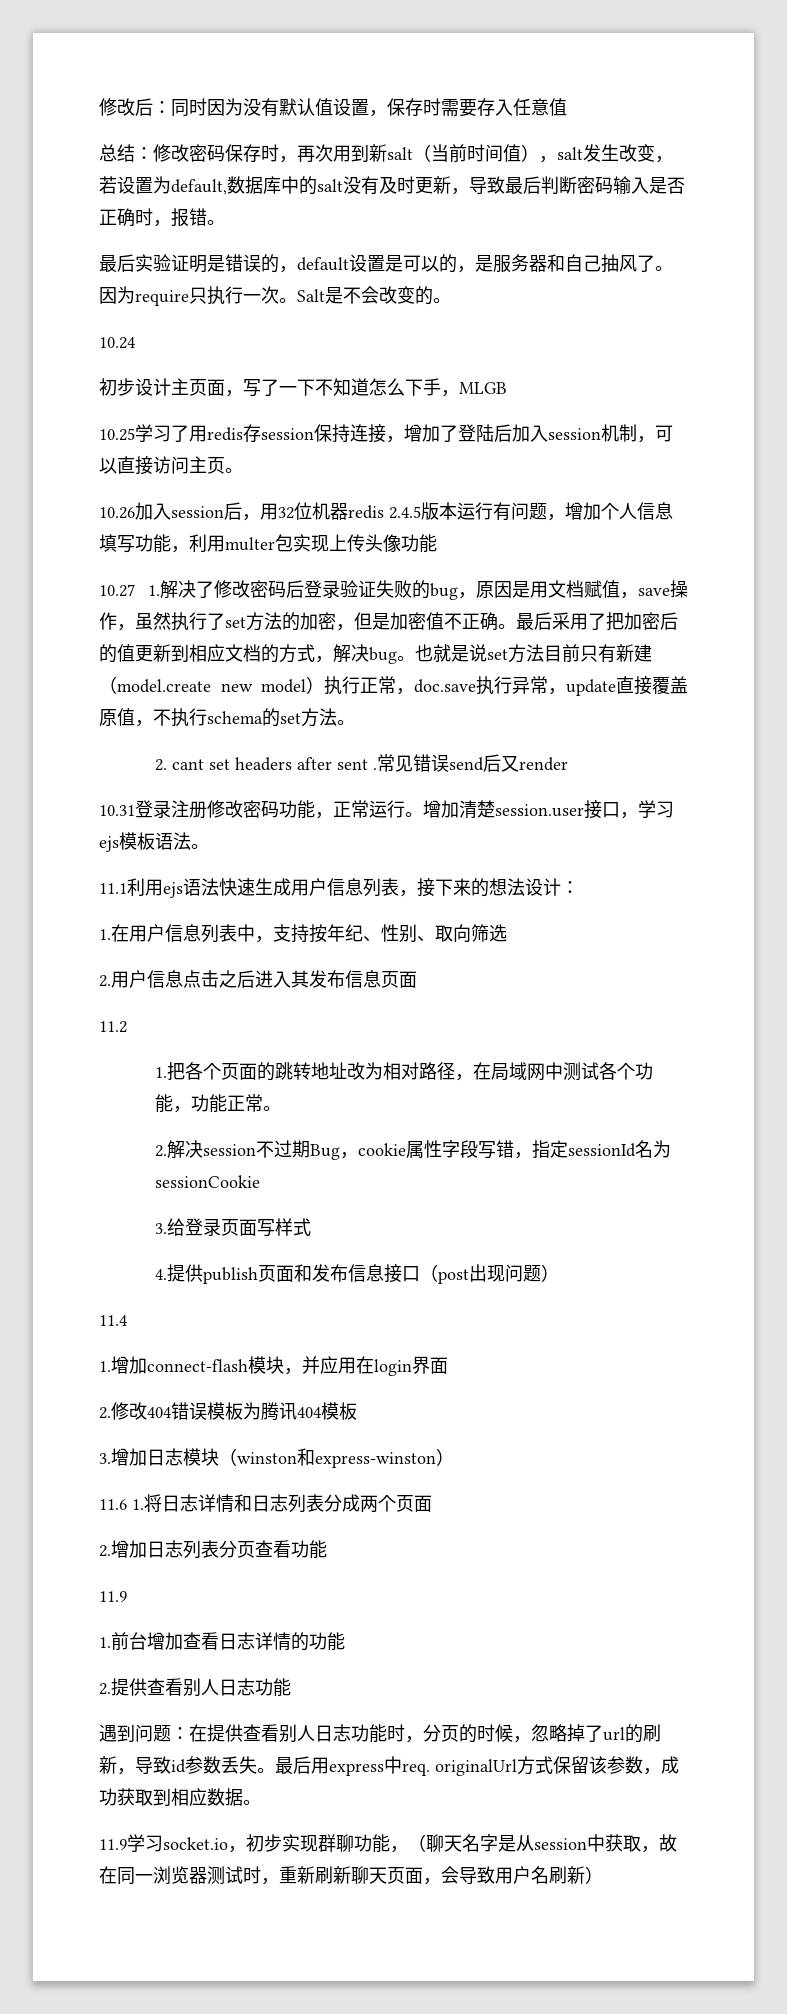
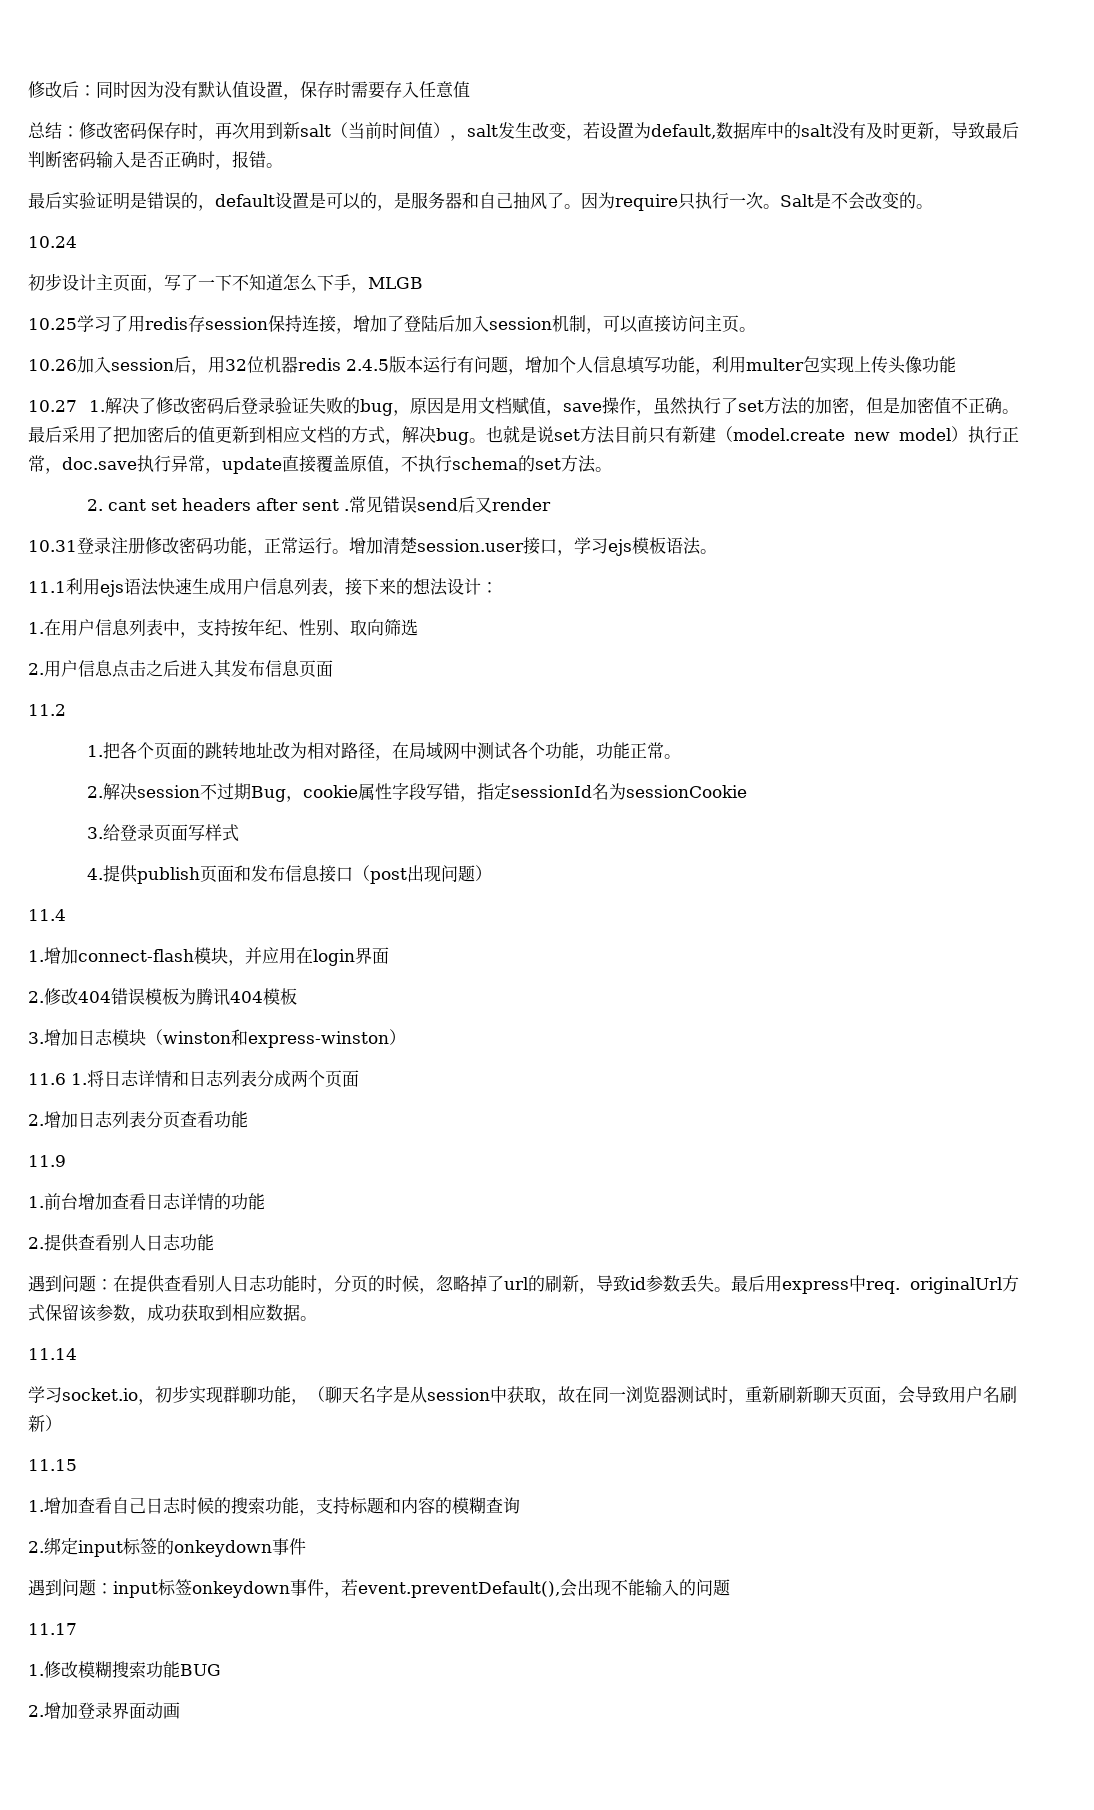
[99,1839,127,1850] 11.9 -> [28,1348,77,1360] 11.14 //
(603, 1875) none -> [28,1459,77,1471] [28,1497,520,1516] [28,1537,306,1557] [28,1579,730,1598] [28,1623,77,1635] [28,1661,221,1678] [28,1702,180,1719] // 11.15 // 1.增加查看自己日志时候的搜索功能，支持标题和内容的模糊查询 // 2.绑定input标签的onkeydown事件 // 遇到问题：input标签onkeydown事件，若event.preventDefault(),会出现不能输入的问题 // 11.17 // 1.修改模糊搜索功能BUG // 2.增加登录界面动画

